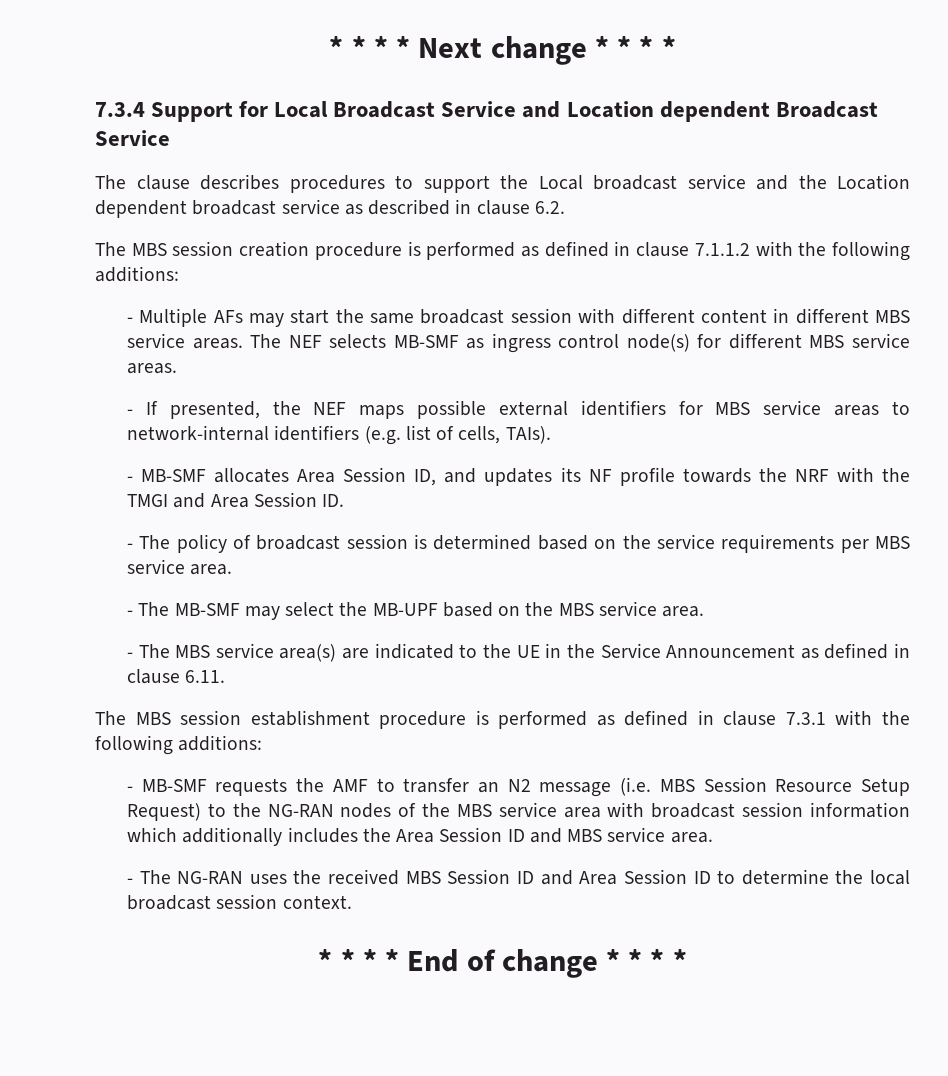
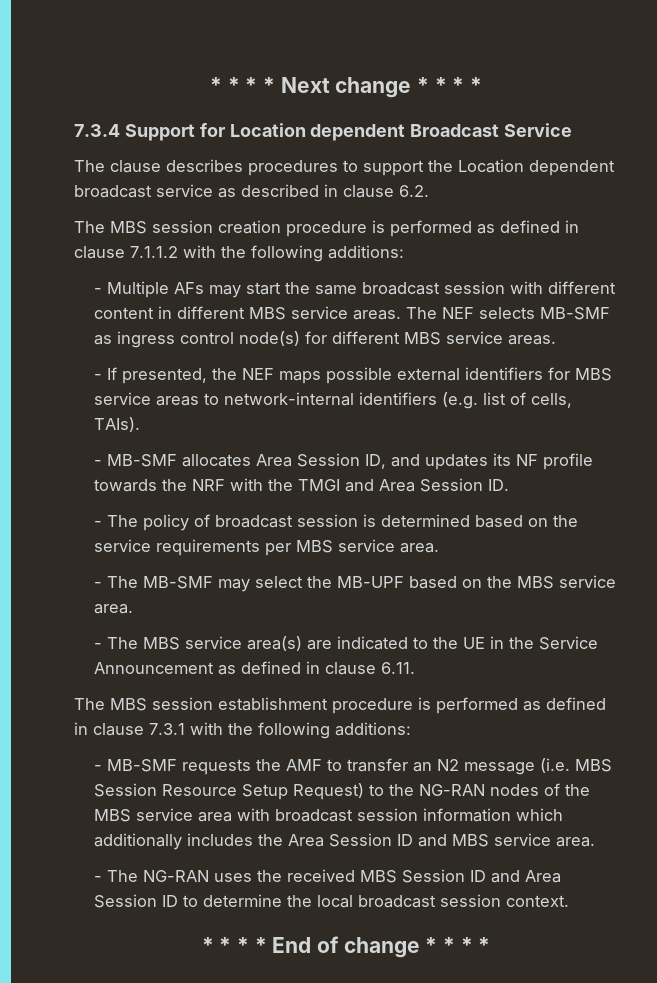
[274,101,561,118] Local Broadcast Service and -> (225, 130) none
[538,174,827,190] Local broadcast service and the -> (453, 166) none

